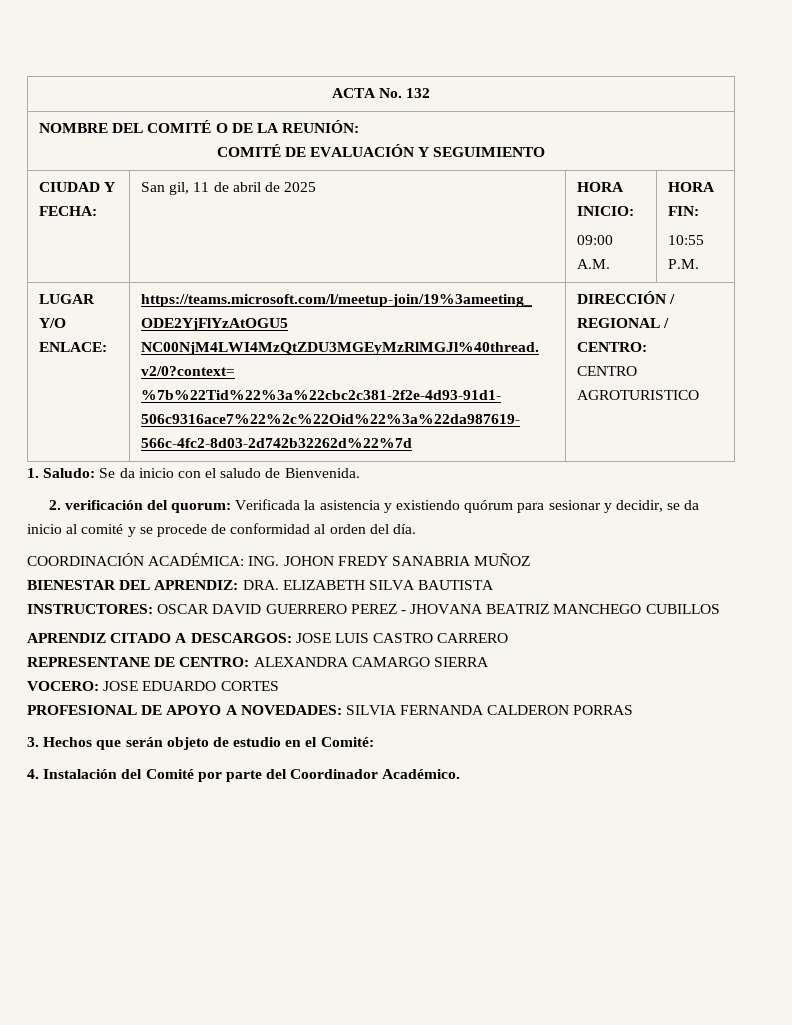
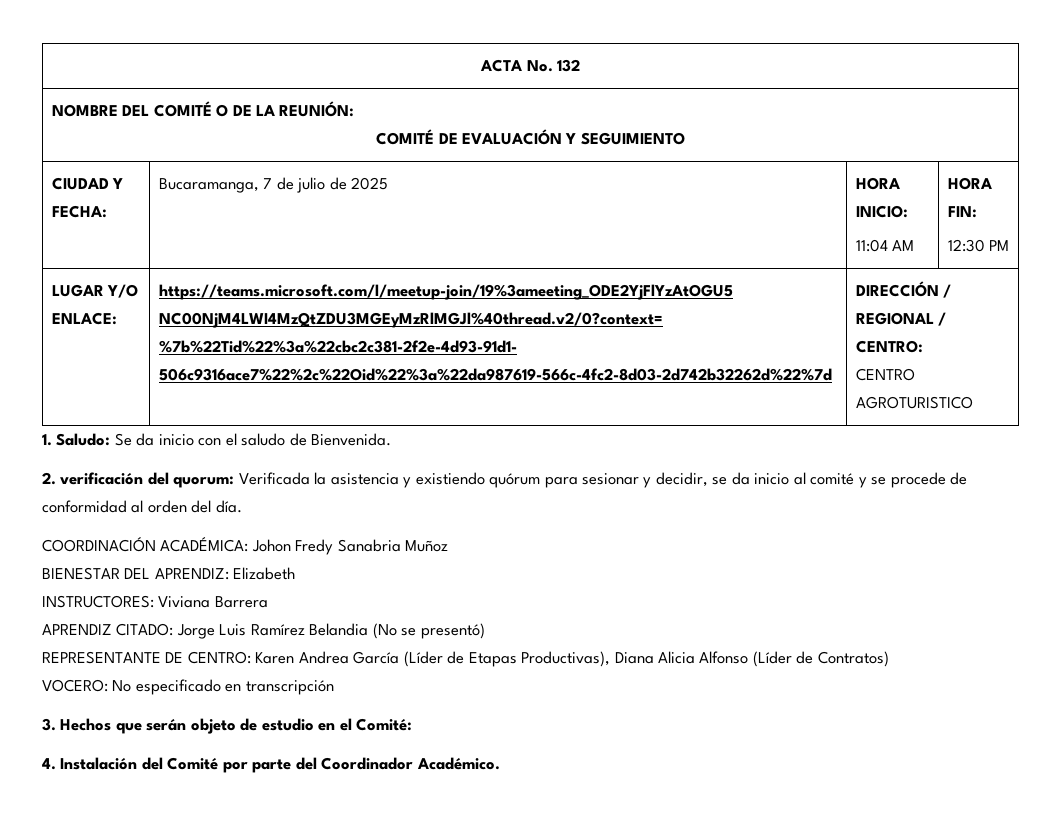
[140,182,261,195] San gil, 11 de abril -> [158,177,326,193] Bucaramanga, 7 de julio
[576,235,613,245] [576,259,610,269] 09:00 A.M. -> [855,239,915,252] 11:04 AM
[667,235,704,245] [667,259,699,269] 10:55 P.M. -> [947,239,1010,252] 12:30 PM
[248,553,531,566] [27,580,495,590] [27,604,720,614] [27,633,509,643] [27,657,489,667] [27,681,279,691] [27,705,634,715] ING. JOHON FREDY SANABRIA MUÑOZ // BIENESTAR DEL APRENDIZ: DRA. ELIZABETH SILVA BAUTISTA // INSTRUCTORES: OSCAR DAVID GUERRERO PEREZ - JHOVANA BEATRIZ MANCHEGO CUBILLOS // APRENDIZ CITADO A DESCARGOS: JOSE LUIS CASTRO CARRERO // REPRESENTANE DE CENTRO: ALEXANDRA CAMARGO SIERRA // VOCERO: JOSE EDUARDO CORTES // PROFESIONAL DE APOYO A NOVEDADES: SILVIA FERNANDA CALDERON PORRAS -> [251,539,449,555] [42,567,296,580] [42,595,268,608] [42,623,485,639] [42,651,889,667] [42,679,334,695] Johon Fredy Sanabria Muñoz // BIENESTAR DEL APRENDIZ: Elizabeth // INSTRUCTORES: Viviana Barrera // APRENDIZ CITADO: Jorge Luis Ramírez Belandia (No se presentó) // REPRESENTANTE DE CENTRO: Karen Andrea García (Líder de Etapas Productivas), Diana Alicia Alfonso (Líder de Contratos) // VOCERO: No especificado en transcripción

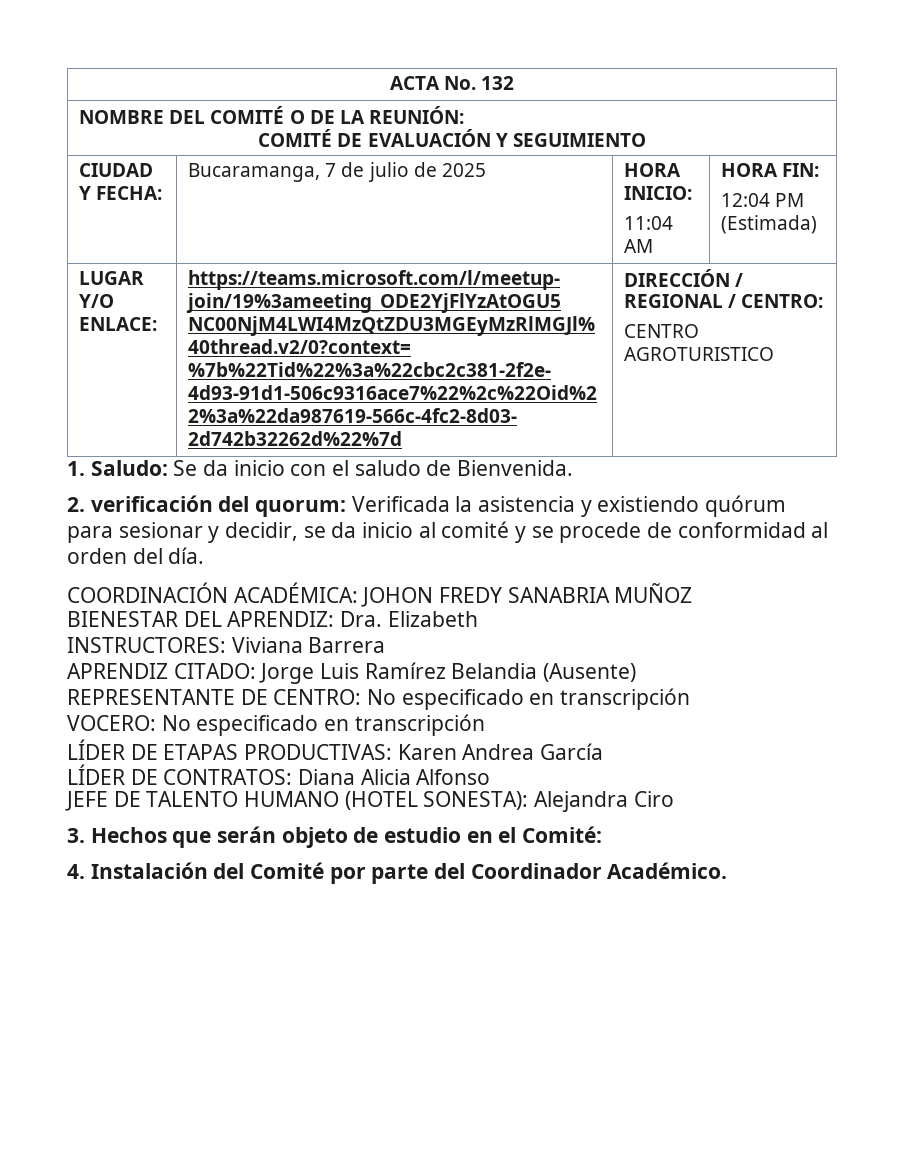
[947,239,985,252] 12:30 -> [721,193,771,207] 12:04
(1010, 245) none -> [721,215,818,234] (Estimada)
[251,539,449,555] Johon Fredy Sanabria Muñoz -> [361,583,693,607] JOHON FREDY SANABRIA MUÑOZ
(229, 574) none -> [340,611,383,627] Dra.
[372,623,485,639] (No se presentó) -> [543,663,637,682] (Ausente)
[255,651,889,667] Karen Andrea García (Líder de Etapas Productivas), Diana Alicia Alfonso (Líder de Contratos) -> [367,688,691,710] No especificado en transcripción
(334, 687) none -> [67,739,604,760] [67,764,491,785] [65,791,674,812] // LÍDER DE ETAPAS PRODUCTIVAS: Karen Andrea García // LÍDER DE CONTRATOS: Diana Alicia Alfonso // JEFE DE TALENTO HUMANO (HOTEL SONESTA): Alejandra Ciro

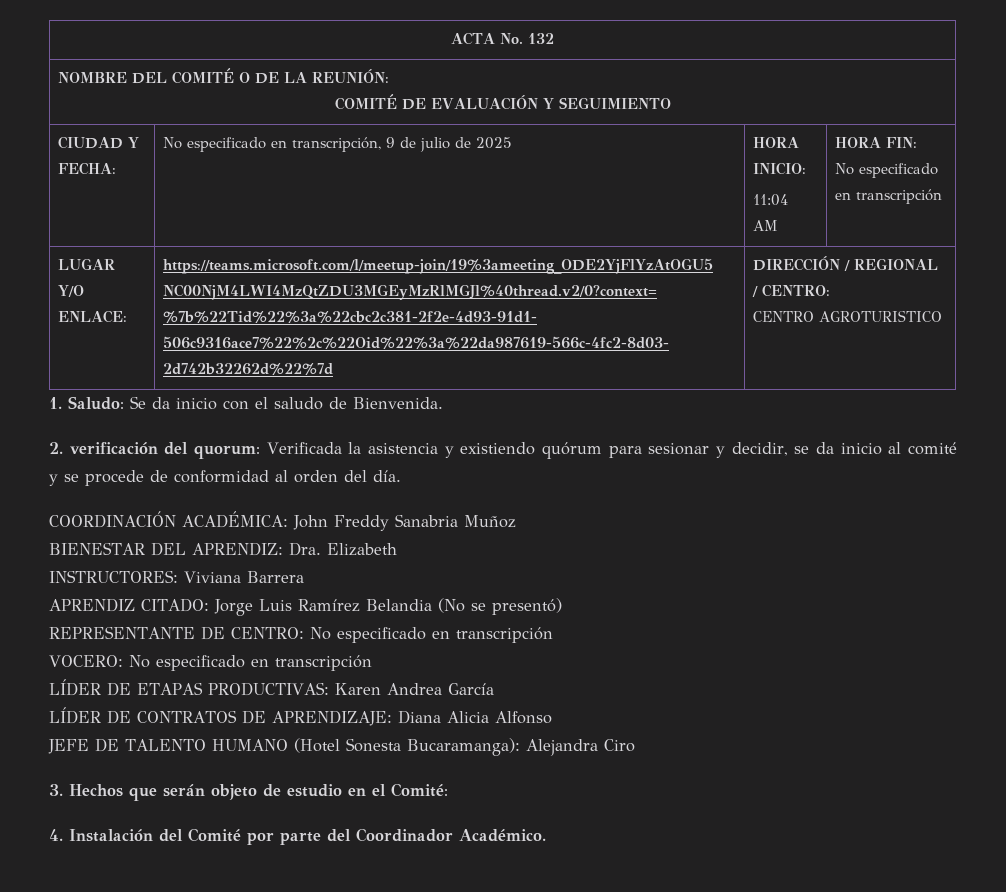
[188,163,337,182] Bucaramanga, 7 -> [163,137,396,152] No especificado en transcripción, 9
[721,193,805,207] [721,215,818,234] 12:04 PM (Estimada) -> [835,163,939,178] [835,189,943,204] No especificado en transcripción
[361,583,693,607] JOHON FREDY SANABRIA MUÑOZ -> [293,514,516,531] John Freddy Sanabria Muñoz
[543,663,637,682] (Ausente) -> [437,598,562,615] (No se presentó)
[163,769,293,785] CONTRATOS: -> [137,710,392,726] CONTRATOS DE APRENDIZAJE:
[344,791,529,810] (HOTEL SONESTA): -> [293,738,520,756] (Hotel Sonesta Bucaramanga):

